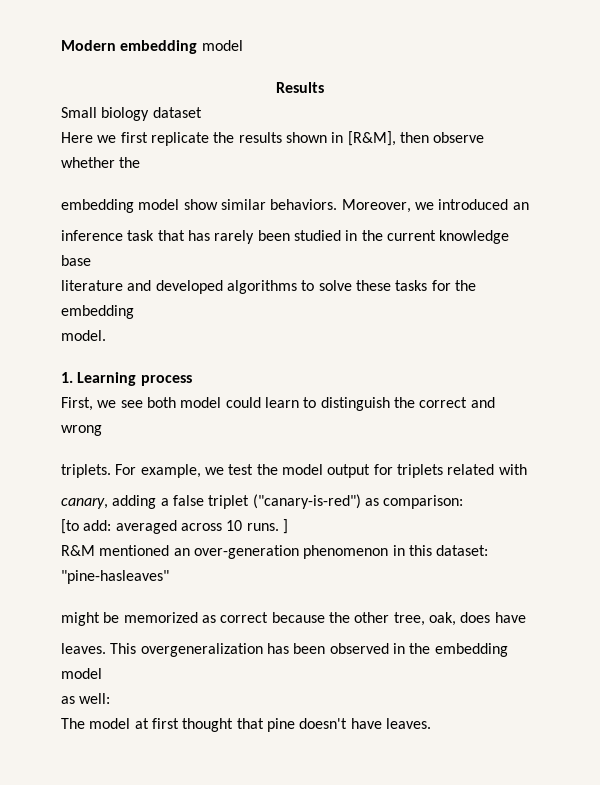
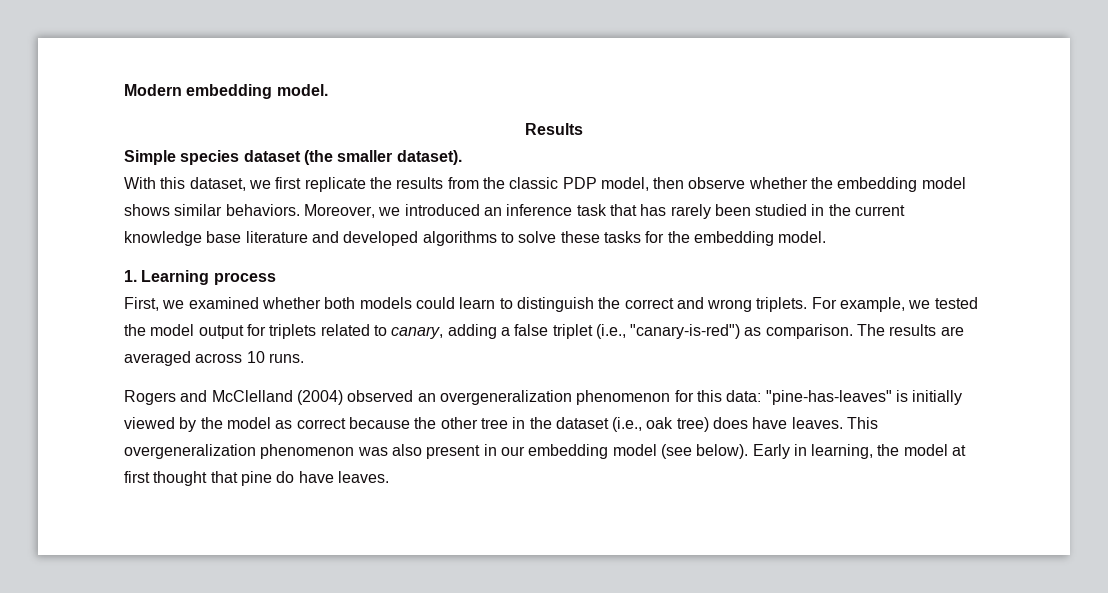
[201,40,243,51] model -> [276,84,328,96] model.
[61,107,202,121] [61,132,93,143] Small biology dataset // Here -> [124,150,462,165] [124,177,246,191] Simple species dataset (the smaller dataset). // With this dataset,
[285,131,396,146] shown in [R&M], -> [447,177,649,191] from the classic PDP model,
[61,199,218,213] // embedding model show -> [837,177,966,192] [124,204,170,216] embedding model shows
(529, 206) // -> (502, 211) none
(91, 260) // -> (242, 237) none
(134, 312) // -> (774, 238) none
[120,397,222,408] see both model -> [188,297,412,309] examined whether both models
(102, 430) // -> (753, 305) none
[228,464,254,475] test -> [934,297,978,309] tested
[498,464,527,475] with // -> [373,325,387,336] to
[252,494,464,509] [61,519,288,534] [61,545,489,559] [61,570,169,584] [61,612,198,626] ("canary-is-red") as comparison: // [to add: averaged across 10 runs. ] // R&M mentioned an over-generation phenomenon in this dataset: "pine-hasleaves" // might be memorized -> [595,324,964,339] [124,351,304,366] [124,390,963,405] [124,417,271,432] (i.e., "canary-is-red") as comparison. The results are averaged across 10 runs. // Rogers and McClelland (2004) observed an overgeneralization phenomenon for this data: "pine-has-leaves" is initially viewed by the model
[393,612,456,626] tree, oak, -> [480,417,709,432] tree in the dataset (i.e., oak tree)
(526, 617) // -> (788, 423) none
[266,643,508,657] [61,668,102,679] [61,693,111,704] [61,718,85,729] has been observed in the embedding model // as well: // The -> [260,444,900,459] phenomenon was also present in our embedding model (see below). Early in learning, the
[299,718,348,729] doesn't -> [276,471,295,483] do

